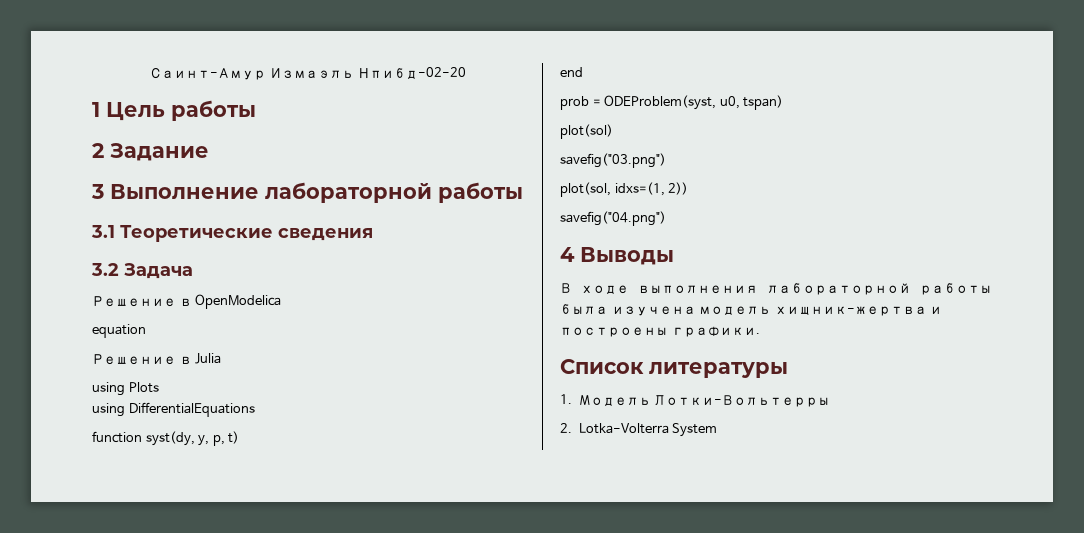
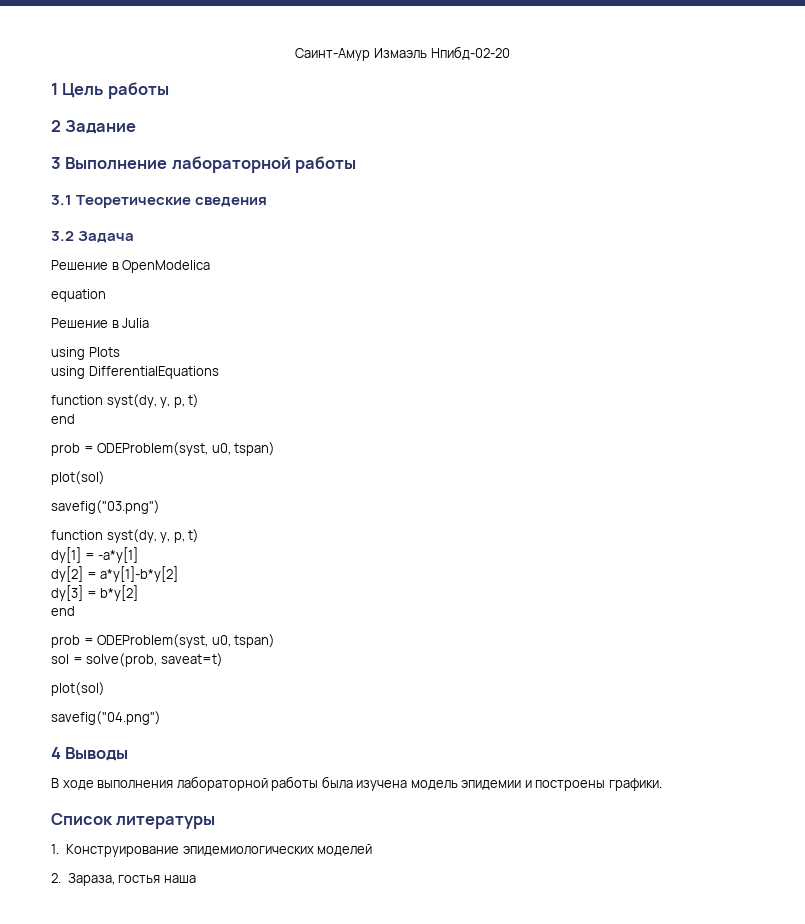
[560,182,689,197] plot(sol, idxs=(1, 2)) -> [51,529,200,543] [51,547,139,563] [51,566,179,582] [51,585,139,601] [51,606,75,616] [51,634,276,648] [51,653,223,667] [51,682,105,696] function syst(dy, y, p, t) // dy[1] = -a*y[1] // dy[2] = a*y[1]-b*y[2] // dy[3] = b*y[2] // end // prob = ODEProblem(syst, u0, tspan) // sol = solve(prob, saveat=t) // plot(sol)
[774,306,927,316] хищник-жертва -> [461,780,522,790] эпидемии
[578,395,831,407] [560,423,718,437] Модель Лотки-Вольтерры // 2. Lotka-Volterra System -> [66,844,373,857] [51,873,196,886] Конструирование эпидемиологических моделей // 2. Зараза, гостья наша

